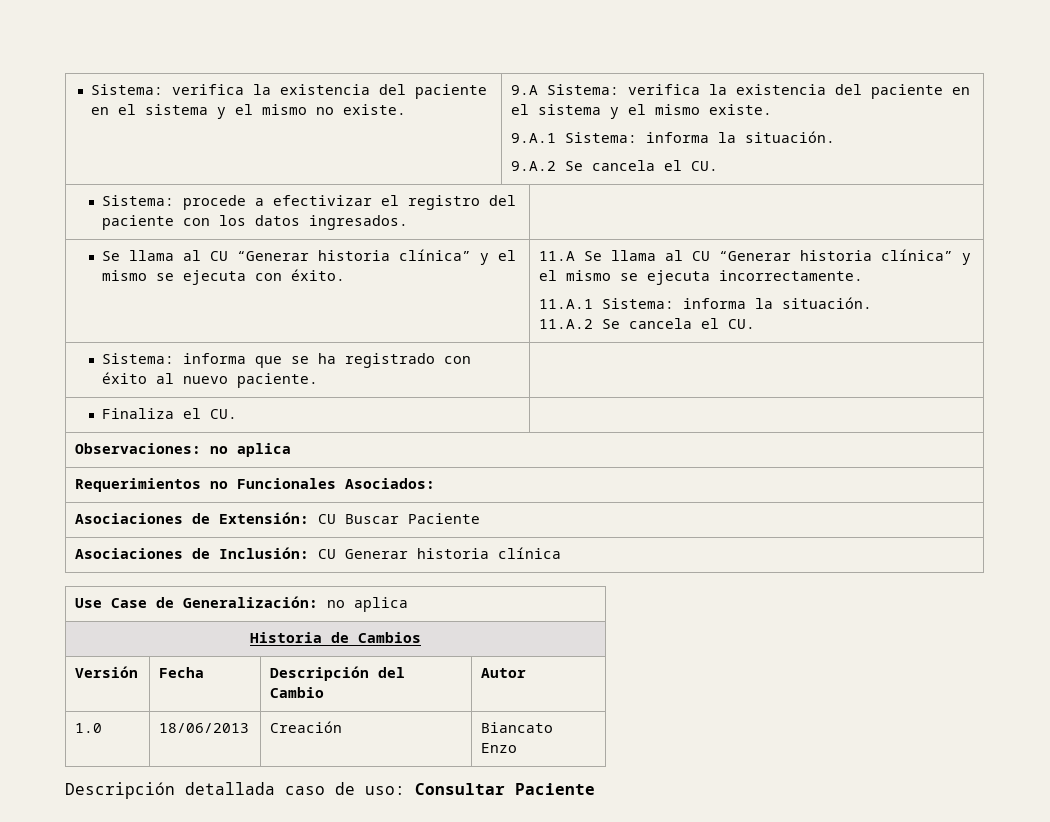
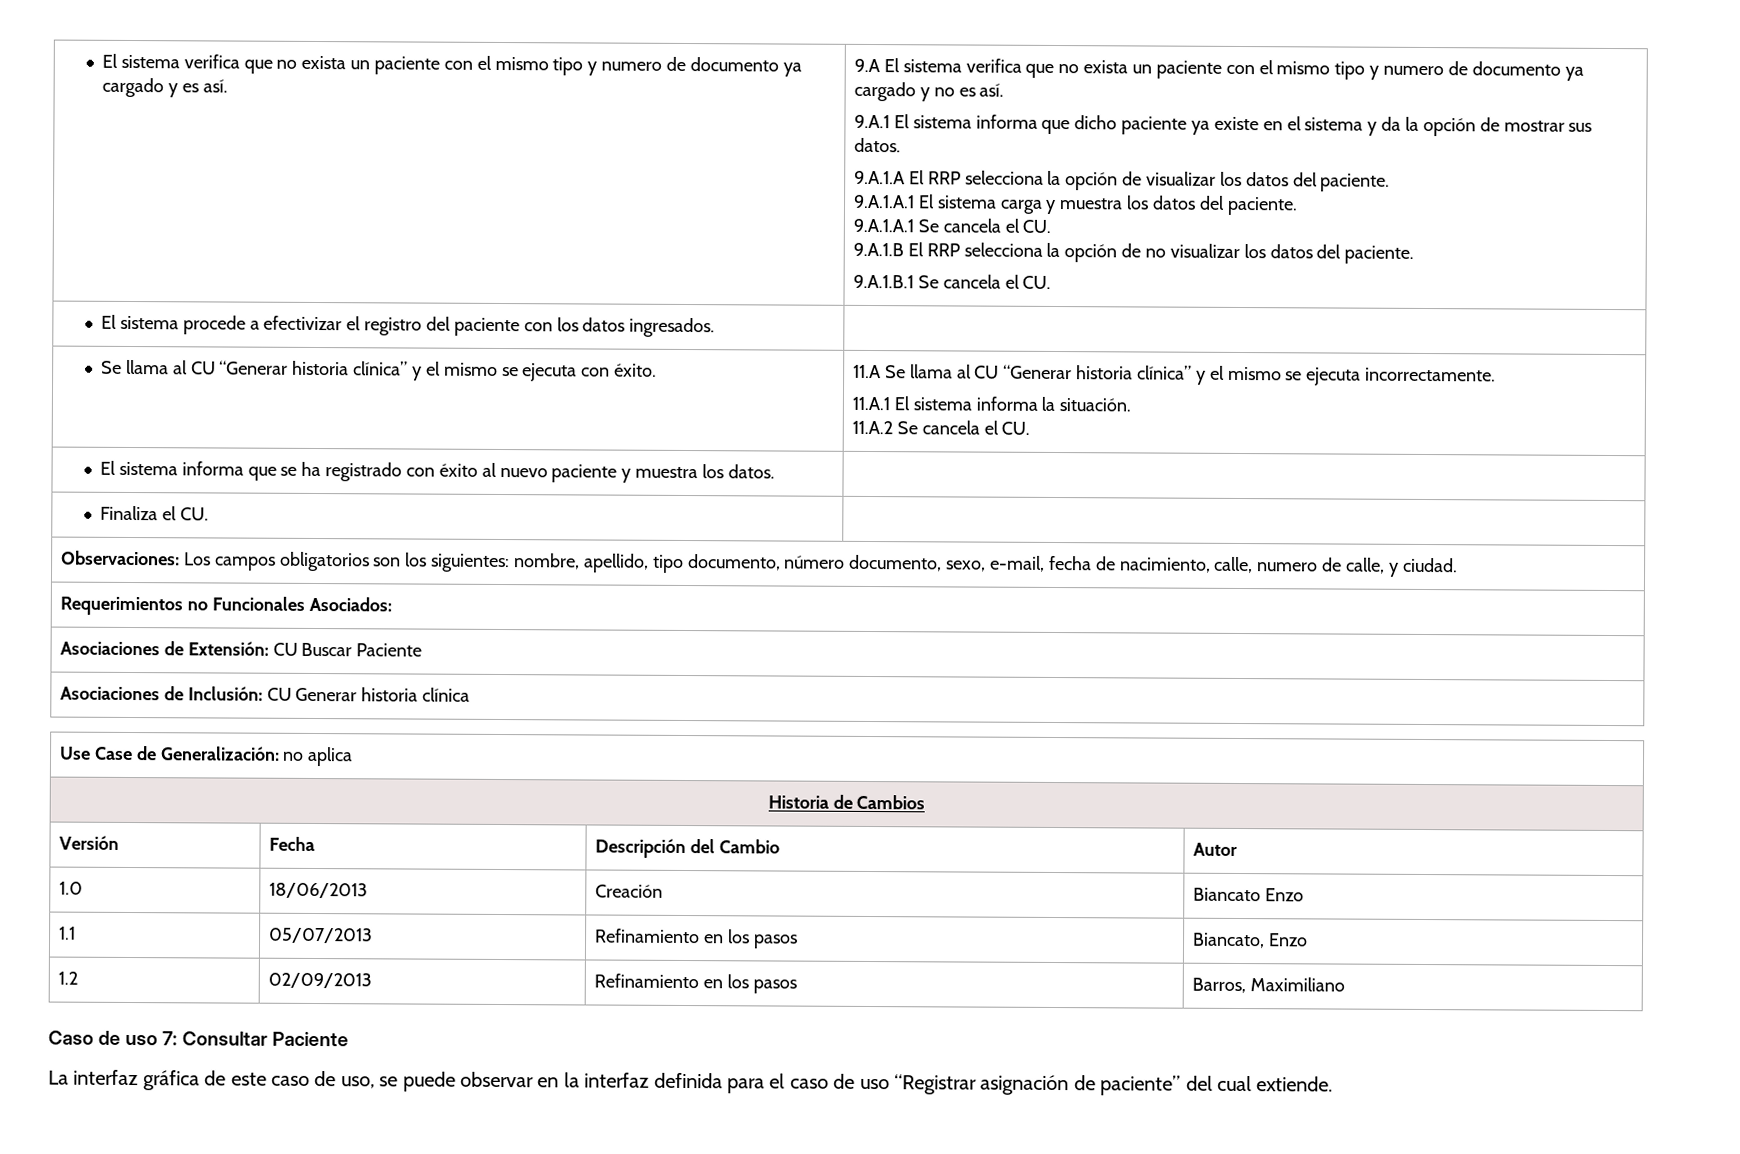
[91,84,488,99] [91,104,407,119] [511,84,971,99] [511,104,773,119] [511,131,836,143] [511,160,719,171] [101,195,174,206] Sistema: verifica la existencia del paciente en el sistema y el mismo no existe. | 9.A Sistema: verifica la existencia del paciente en el sistema y el mismo existe. // 9.A.1 Sistema: informa la situación. // 9.A.2 Se cancela el CU. // Sistema: -> [101,53,802,77] [101,77,228,98] [853,58,1584,81] [853,81,1005,102] [853,114,1593,137] [853,137,901,153] [853,170,1391,192] [852,194,1298,216] [852,218,1052,233] [852,242,1415,264] [852,274,1052,289] [100,314,179,330] El sistema verifica que no exista un paciente con el mismo tipo y numero de documento ya cargado y es así. | 9.A El sistema verifica que no exista un paciente con el mismo tipo y numero de documento ya cargado y no es así. // 9.A.1 El sistema informa que dicho paciente ya existe en el sistema y da la opción de mostrar sus datos. // 9.A.1.A El RRP selecciona la opción de visualizar los datos del paciente. // 9.A.1.A.1 El sistema carga y muestra los datos del paciente. // 9.A.1.A.1 Se cancela el CU. // 9.A.1.B El RRP selecciona la opción de no visualizar los datos del paciente. // 9.A.1.B.1 Se cancela el CU. // El sistema
[602,298,675,309] Sistema: -> [893,396,972,411] El sistema
[101,353,174,364] Sistema: -> [99,460,178,476] El sistema
[236,373,318,388] paciente. -> [551,464,775,483] paciente y muestra los datos.
[210,443,292,457] no aplica -> [183,551,1458,577] Los campos obligatorios son los siguientes: nombre, apellido, tipo documento, número documento, sexo, e-mail, fecha de nacimiento, calle, numero de calle, y ciudad.
[65,782,595,799] // Descripción detallada caso de uso: Consultar Paciente -> [58,926,76,940] [268,927,373,944] [594,928,798,949] [1191,932,1308,949] [57,971,78,985] [267,972,372,989] [593,973,797,994] [1191,977,1345,994] [48,1030,349,1047] [48,1069,1334,1096] // 1.1 | 05/07/2013 | Refinamiento en los pasos | Biancato, Enzo // 1.2 | 02/09/2013 | Refinamiento en los pasos | Barros, Maximiliano // Caso de uso 7: Consultar Paciente // La interfaz gráfica de este caso de uso, se puede observar en la interfaz definida para el caso de uso “Registrar asignación de paciente” del cual extiende.

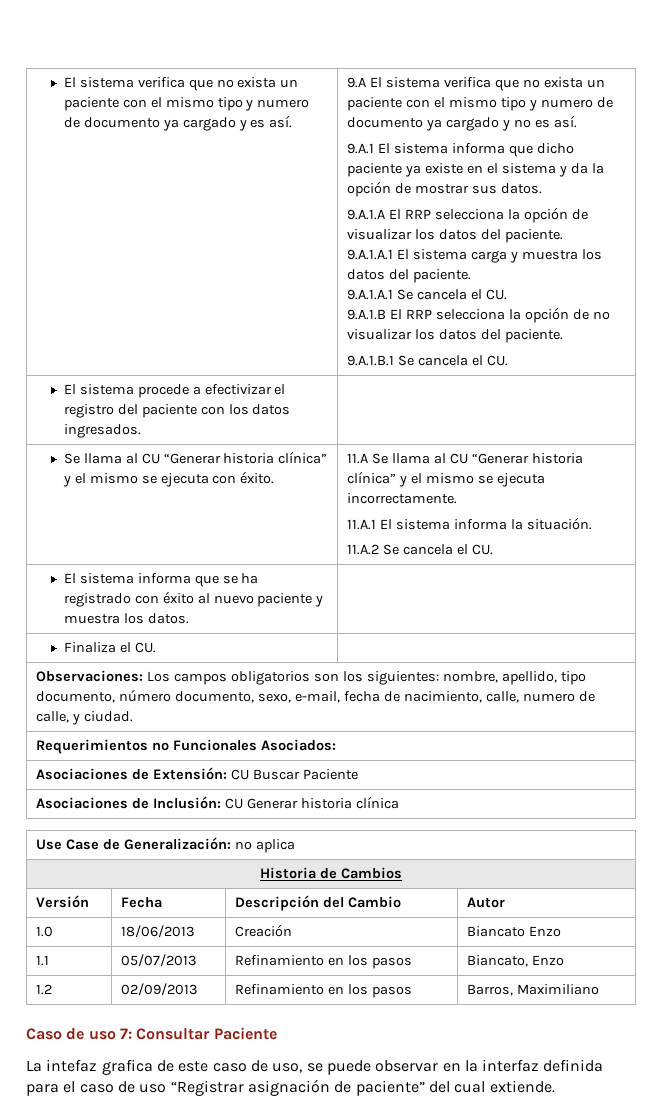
[73,1069,200,1091] interfaz gráfica -> [46,1059,153,1075] intefaz grafica

